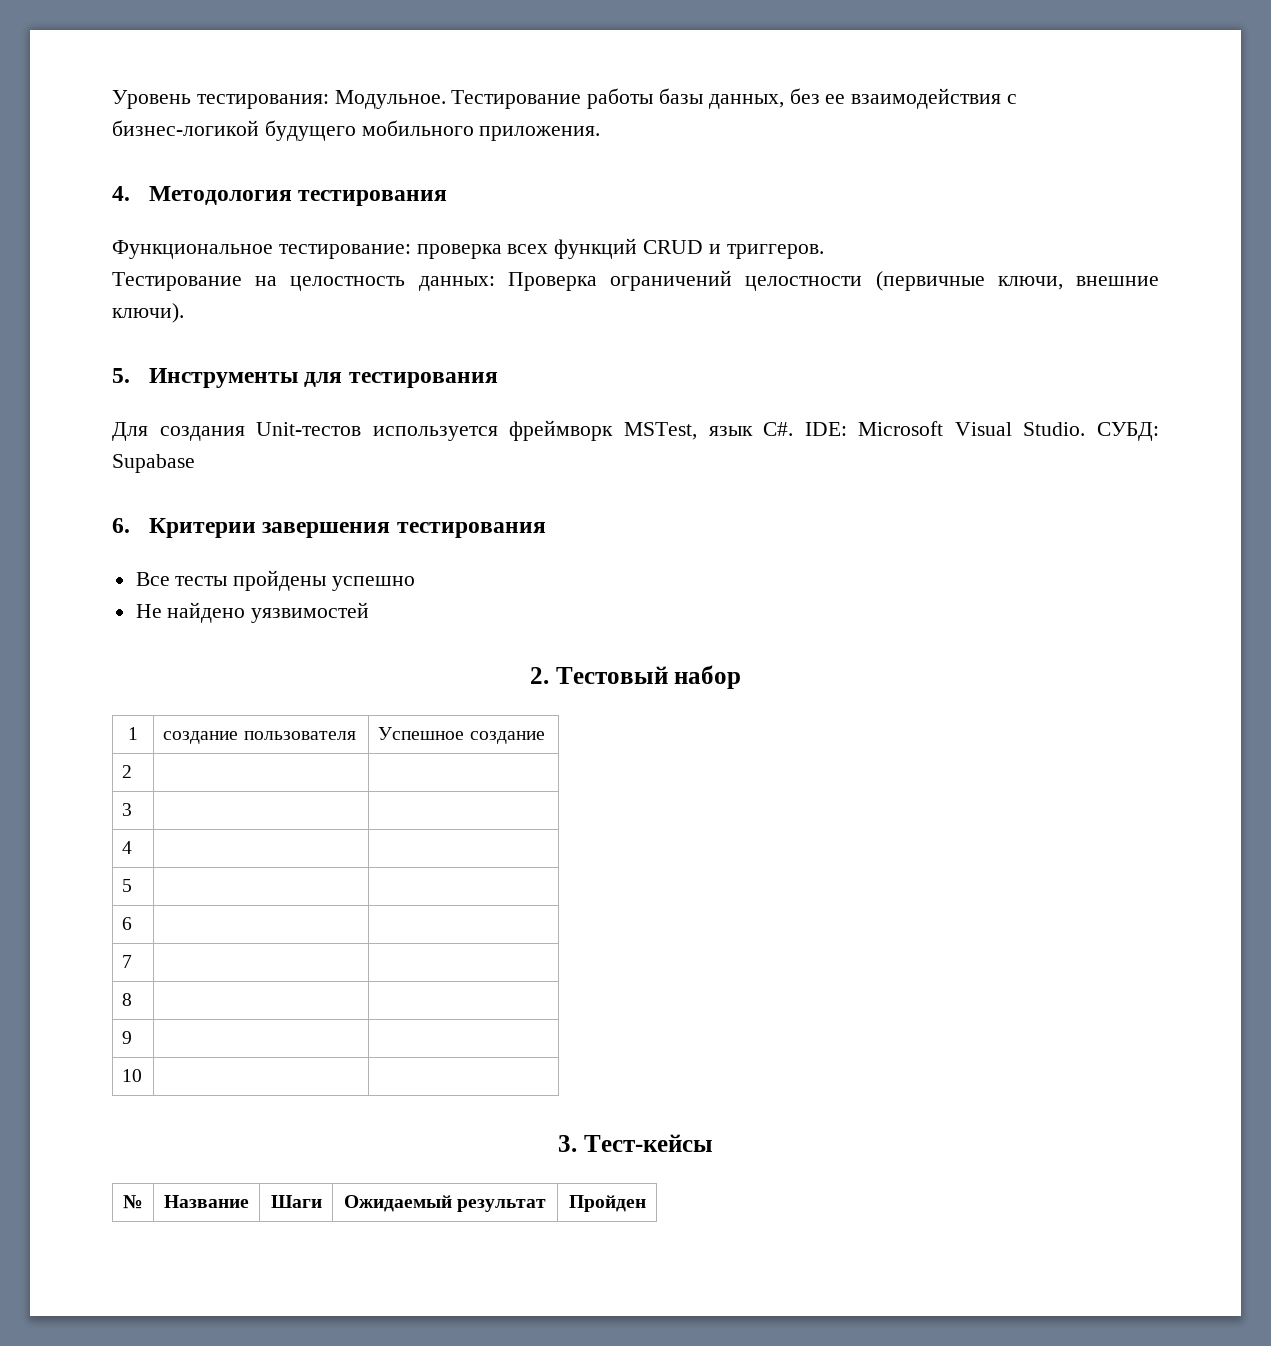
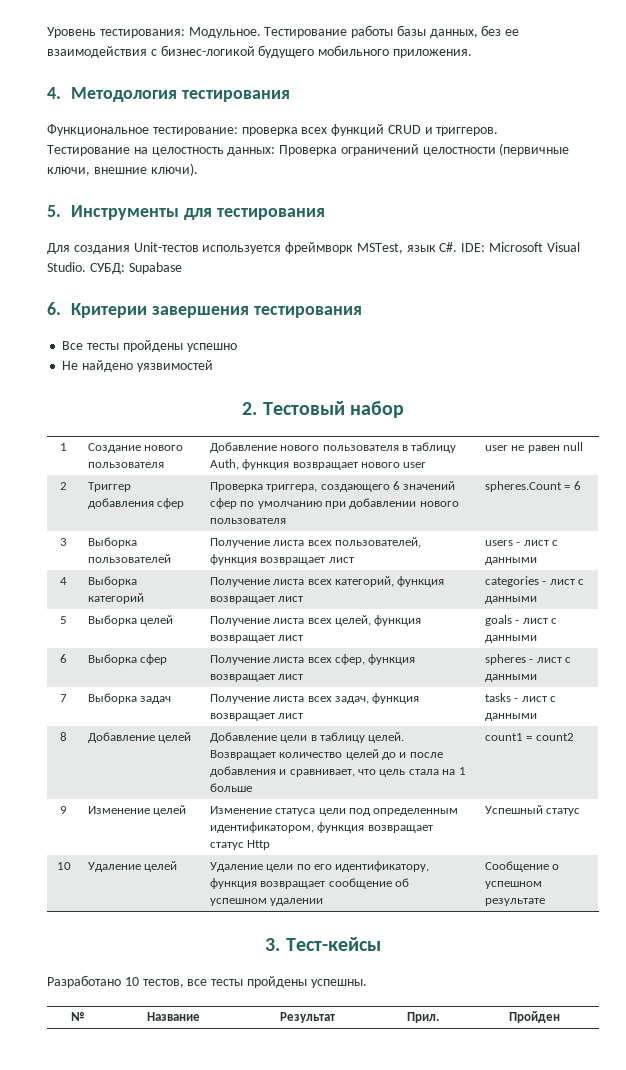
[163,731,356,744] [378,727,545,744] [122,765,133,778] [122,803,133,816] [122,841,133,854] [122,879,133,892] [122,917,133,930] [122,955,133,968] [122,993,133,1006] [122,1031,133,1044] [122,1069,143,1082] [558,1134,713,1152] создание пользователя | Успешное создание // 2 | | // 3 | | // 4 | | // 5 | | // 6 | | // 7 | | // 8 | | // 9 | | // 10 | | // 3. Тест-кейсы -> [87,443,184,453] [87,462,164,468] [209,442,457,453] [209,459,427,470] [484,442,584,453] [60,482,67,490] [87,482,131,492] [87,498,185,509] [209,481,456,492] [209,498,459,509] [209,518,286,524] [484,481,581,492] [60,538,67,546] [87,537,137,548] [87,554,171,563] [209,537,422,548] [209,554,354,565] [484,540,559,546] [484,557,537,565] [60,577,67,585] [87,576,137,587] [87,593,144,604] [209,576,445,587] [209,596,304,604] [484,576,585,587] [484,596,537,604] [60,616,67,624] [87,615,174,626] [209,615,422,626] [209,635,304,643] [484,615,558,626] [484,635,537,643] [60,654,67,663] [87,654,168,665] [209,654,416,665] [209,674,304,682] [484,654,572,665] [484,674,537,682] [60,694,67,702] [87,693,172,704] [209,693,420,704] [209,713,304,721] [484,693,557,702] [484,713,537,721] [60,732,67,741] [87,732,192,743] [209,732,405,743] [209,749,443,760] [209,766,466,777] [209,783,252,792] [484,733,574,741] [60,806,67,814] [87,805,187,816] [209,806,459,816] [209,822,433,833] [209,840,271,850] [484,805,581,816] [56,862,71,870] [87,861,178,872] [209,861,430,872] [209,878,410,889] [209,898,324,906] [484,861,560,872] [484,881,542,889] [484,898,545,906] [265,937,381,951] [47,975,367,988] Создание нового пользователя | Добавление нового пользователя в таблицу Auth, функция возвращает нового user | user не равен null // 2 | Триггер добавления сфер | Проверка триггера, создающего 6 значений сфер по умолчанию при добавлении нового пользователя | spheres.Count = 6 // 3 | Выборка пользователей | Получение листа всех пользователей, функция возвращает лист | users - лист с данными // 4 | Выборка категорий | Получение листа всех категорий, функция возвращает лист | categories - лист с данными // 5 | Выборка целей | Получение листа всех целей, функция возвращает лист | goals - лист с данными // 6 | Выборка сфер | Получение листа всех сфер, функция возвращает лист | spheres - лист с данными // 7 | Выборка задач | Получение листа всех задач, функция возвращает лист | tasks - лист с данными // 8 | Добавление целей | Добавление цели в таблицу целей. Возвращает количество целей до и после добавления и сравнивает, что цель стала на 1 больше | count1 = count2 // 9 | Изменение целей | Изменение статуса цели под определенным идентификатором, функция возвращает статус Http | Успешный статус // 10 | Удаление целей | Удаление цели по его идентификатору, функция возвращает сообщение об успешном удалении | Сообщение о успешном результате // 3. Тест-кейсы // Разработано 10 тестов, все тесты пройдены успешны.
[270,1195,322,1208] [343,1195,547,1212] Шаги | Ожидаемый результат -> [280,1012,335,1023] [406,1012,439,1023] Результат | Прил.

